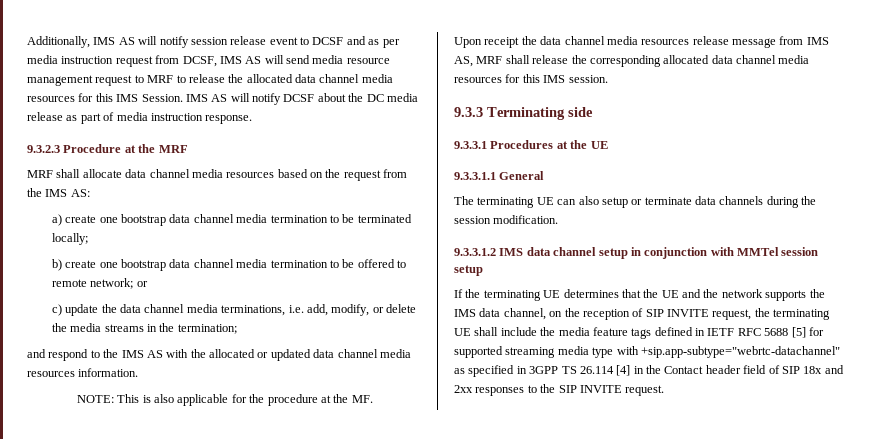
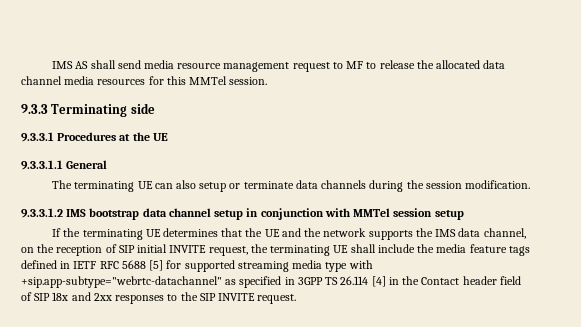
[27,36,400,48] [27,55,284,67] Additionally, IMS AS will notify session release event to DCSF and as per media instruction request from DCSF, IMS AS will -> [52,60,116,69] IMS AS shall
[147,75,174,83] MRF -> [346,61,364,69] MF
[116,93,418,105] [27,112,253,124] [27,144,188,153] [27,169,408,181] [27,188,90,197] [51,214,412,226] [51,233,88,245] [51,259,407,271] [51,278,148,289] [51,304,417,316] [51,323,237,334] [27,349,411,361] [27,368,139,377] [76,394,373,406] [454,36,829,48] [454,55,810,67] [454,74,566,83] IMS Session. IMS AS will notify DCSF about the DC media release as part of media instruction response. // 9.3.2.3 Procedure at the MRF // MRF shall allocate data channel media resources based on the request from the IMS AS: // a) create one bootstrap data channel media termination to be terminated locally; // b) create one bootstrap data channel media termination to be offered to remote network; or // c) update the data channel media terminations, i.e. add, modify, or delete the media streams in the termination; // and respond to the IMS AS with the allocated or updated data channel media resources information. // NOTE: This is also applicable for the procedure at the MF. // Upon receipt the data channel media resources release message from IMS AS, MRF shall release the corresponding allocated data channel media resources for this IMS -> [189,76,228,85] MMTel
(524, 252) none -> [89,208,140,220] bootstrap
(664, 313) none -> [137,244,168,253] initial

